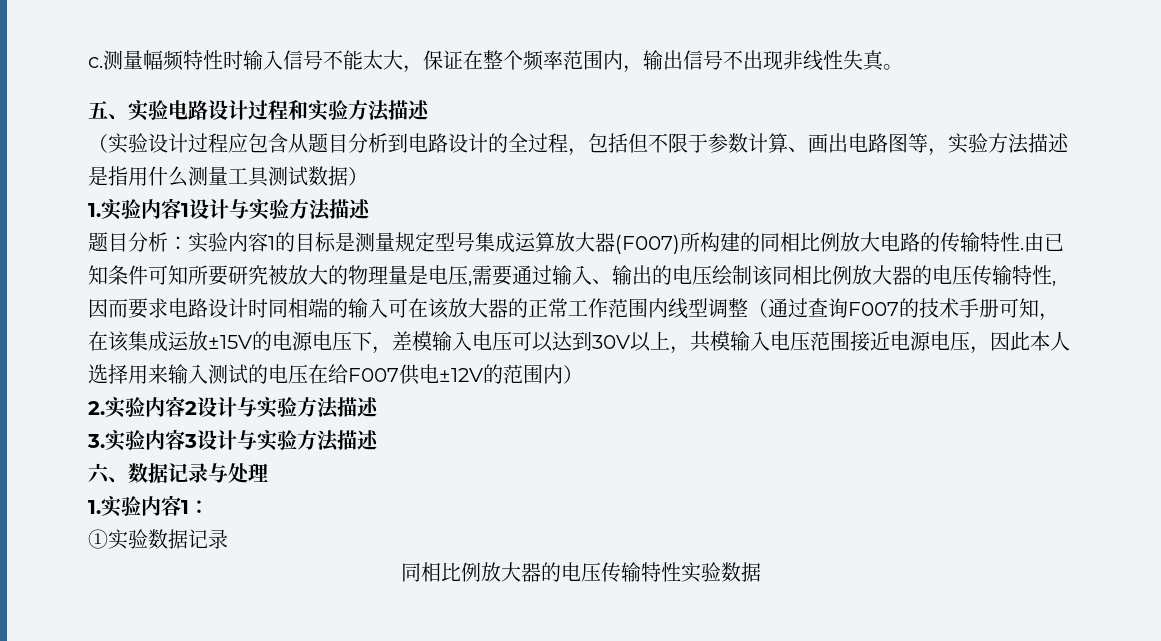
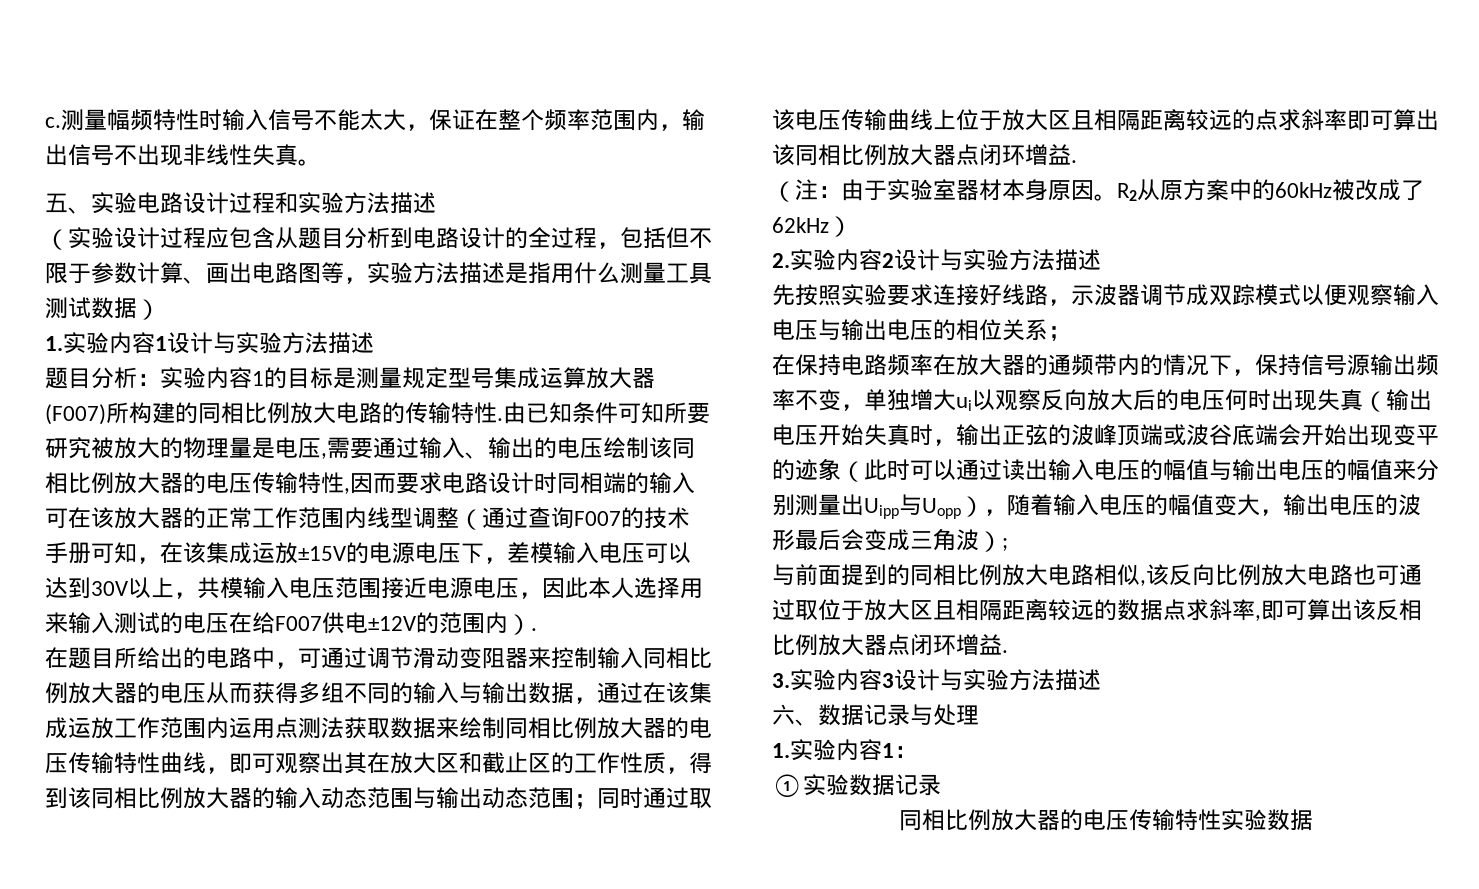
(583, 374) none -> [531,628,537,631] [45,647,712,669] [45,682,712,704] [45,717,712,739] [45,752,712,774] [45,787,712,809] [772,109,1439,131] [772,144,1077,166] [772,179,1424,202] [772,216,852,237] . // 在题目所给出的电路中，可通过调节滑动变阻器来控制输入同相比例放大器的电压从而获得多组不同的输入与输出数据，通过在该集成运放工作范围内运用点测法获取数据来绘制同相比例放大器的电压传输特性曲线，即可观察出其在放大区和截止区的工作性质，得到该同相比例放大器的输入动态范围与输出动态范围；同时通过取该电压传输曲线上位于放大区且相隔距离较远的点求斜率即可算出该同相比例放大器点闭环增益. // （注：由于实验室器材本身原因。R2从原方案中的60kHz被改成了62kHz）
(379, 407) none -> [772,284,1439,306] [772,319,1071,341] [772,354,1439,376] [772,389,1432,412] [772,424,1439,446] [772,458,1439,482] [772,494,1421,519] [772,528,1008,552] [772,564,1422,586] [772,599,1422,621] [772,634,1008,656] // 先按照实验要求连接好线路，示波器调节成双踪模式以便观察输入电压与输出电压的相位关系； // 在保持电路频率在放大器的通频带内的情况下，保持信号源输出频率不变，单独增大ui以观察反向放大后的电压何时出现失真（输出电压开始失真时，输出正弦的波峰顶端或波谷底端会开始出现变平的迹象（此时可以通过读出输入电压的幅值与输出电压的幅值来分别测量出Uipp与Uopp），随着输入电压的幅值变大，输出电压的波形最后会变成三角波）; // 与前面提到的同相比例放大电路相似,该反向比例放大电路也可通过取位于放大区且相隔距离较远的数据点求斜率,即可算出该反相比例放大器点闭环增益.

